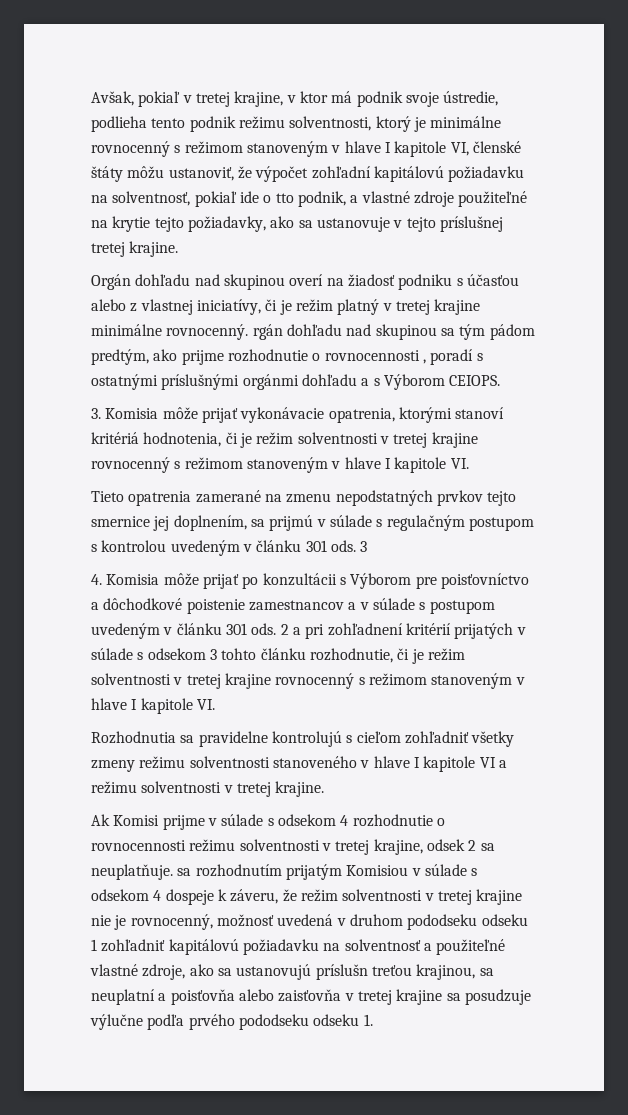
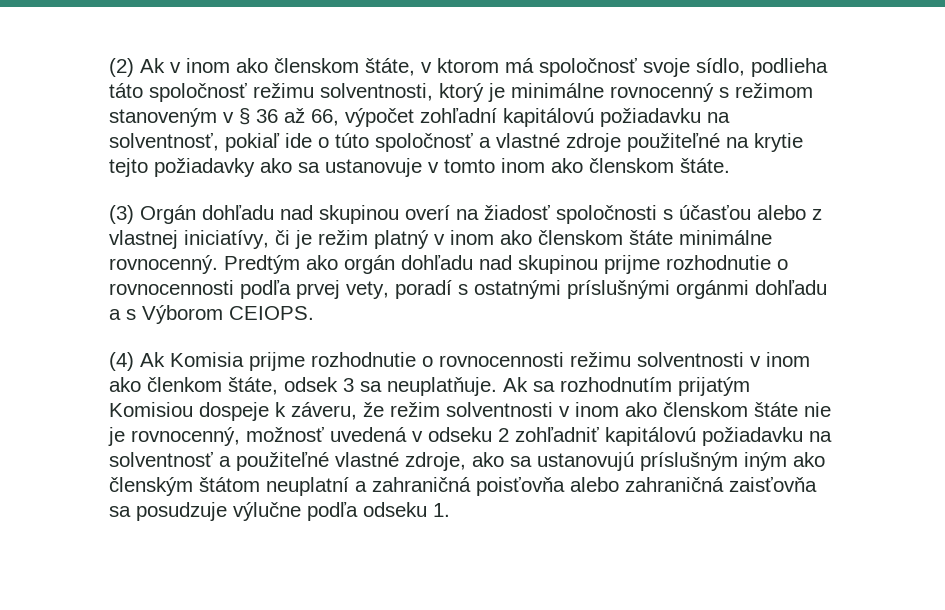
[91,91,499,107] [91,116,236,132] Avšak, pokiaľ v tretej krajine, v ktor má podnik svoje ústredie, podlieha tento podnik -> [109,58,828,77] [109,83,247,102] (2) Ak v inom ako členskom štáte, v ktorom má spoločnosť svoje sídlo, podlieha táto spoločnosť
[344,141,521,157] [91,166,252,182] hlave I kapitole VI, členské štáty môžu ustanoviť, že -> [239,108,339,126] § 36 až 66,
[275,191,346,207] tto podnik, -> [335,133,473,152] túto spoločnosť
[187,216,266,232] požiadavky, -> [154,158,255,177] požiadavky
[406,216,503,232] [91,241,179,257] tejto príslušnej tretej krajine. // -> [444,158,730,173] [109,205,134,224] tomto inom ako členskom štáte. // (3)
[398,274,453,290] podniku -> [556,205,657,224] spoločnosti
[395,299,481,315] [91,324,535,340] [91,349,426,365] tretej krajine minimálne rovnocenný. rgán dohľadu nad skupinou sa tým pádom predtým, ako prijme rozhodnutie o rovnocennosti , -> [450,230,772,245] [109,255,788,274] [109,280,389,299] inom ako členskom štáte minimálne rovnocenný. Predtým ako orgán dohľadu nad skupinou prijme rozhodnutie o rovnocennosti podľa prvej vety,
[91,407,505,423] [91,432,478,448] [91,457,469,473] [91,490,517,506] [91,515,534,531] [91,540,368,556] [91,573,529,589] [91,598,495,614] [91,623,526,639] [91,648,465,664] [91,673,525,689] [91,698,215,714] [91,731,515,747] [91,756,507,772] [91,781,325,797] [91,814,349,830] 3. Komisia môže prijať vykonávacie opatrenia, ktorými stanoví kritériá hodnotenia, či je režim solventnosti v tretej krajine rovnocenný s režimom stanoveným v hlave I kapitole VI. // Tieto opatrenia zamerané na zmenu nepodstatných prvkov tejto smernice jej doplnením, sa prijmú v súlade s regulačným postupom s kontrolou uvedeným v článku 301 ods. 3 // 4. Komisia môže prijať po konzultácii s Výborom pre poisťovníctvo a dôchodkové poistenie zamestnancov a v súlade s postupom uvedeným v článku 301 ods. 2 a pri zohľadnení kritérií prijatých v súlade s odsekom 3 tohto článku rozhodnutie, či je režim solventnosti v tretej krajine rovnocenný s režimom stanoveným v hlave I kapitole VI. // Rozhodnutia sa pravidelne kontrolujú s cieľom zohľadniť všetky zmeny režimu solventnosti stanoveného v hlave I kapitole VI a režimu solventnosti v tretej krajine. // Ak Komisi prijme v súlade s odsekom 4 -> [109,352,305,371] (4) Ak Komisia prijme
[335,839,477,855] tretej krajine, odsek 2 -> [766,352,810,367] [109,377,354,395] inom ako členkom štáte, odsek 3
(173, 872) none -> [503,377,528,392] Ak
[411,864,478,876] [91,889,162,901] v súlade s odsekom 4 -> (193, 409) none
[437,889,523,905] tretej krajine -> [575,402,798,417] inom ako členskom štáte
[349,914,528,930] [91,939,97,951] druhom pododseku odseku 1 -> [428,427,509,442] odseku 2
[315,964,494,980] príslušn treťou krajinou, sa -> [640,452,825,471] [109,477,260,496] príslušným iným ako členským štátom
(167, 997) none -> [372,477,471,492] zahraničná
[278,989,443,1005] zaisťovňa v tretej krajine -> [625,477,817,492] zahraničná zaisťovňa
[188,1014,309,1030] prvého pododseku -> (358, 511) none

